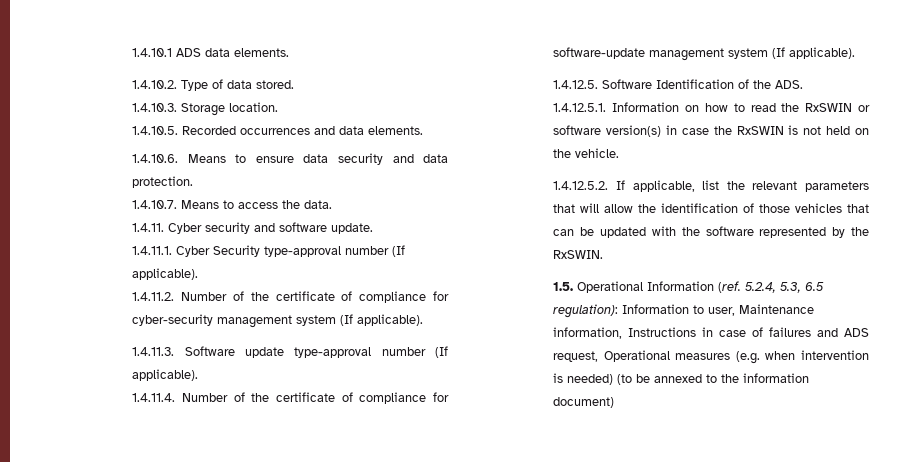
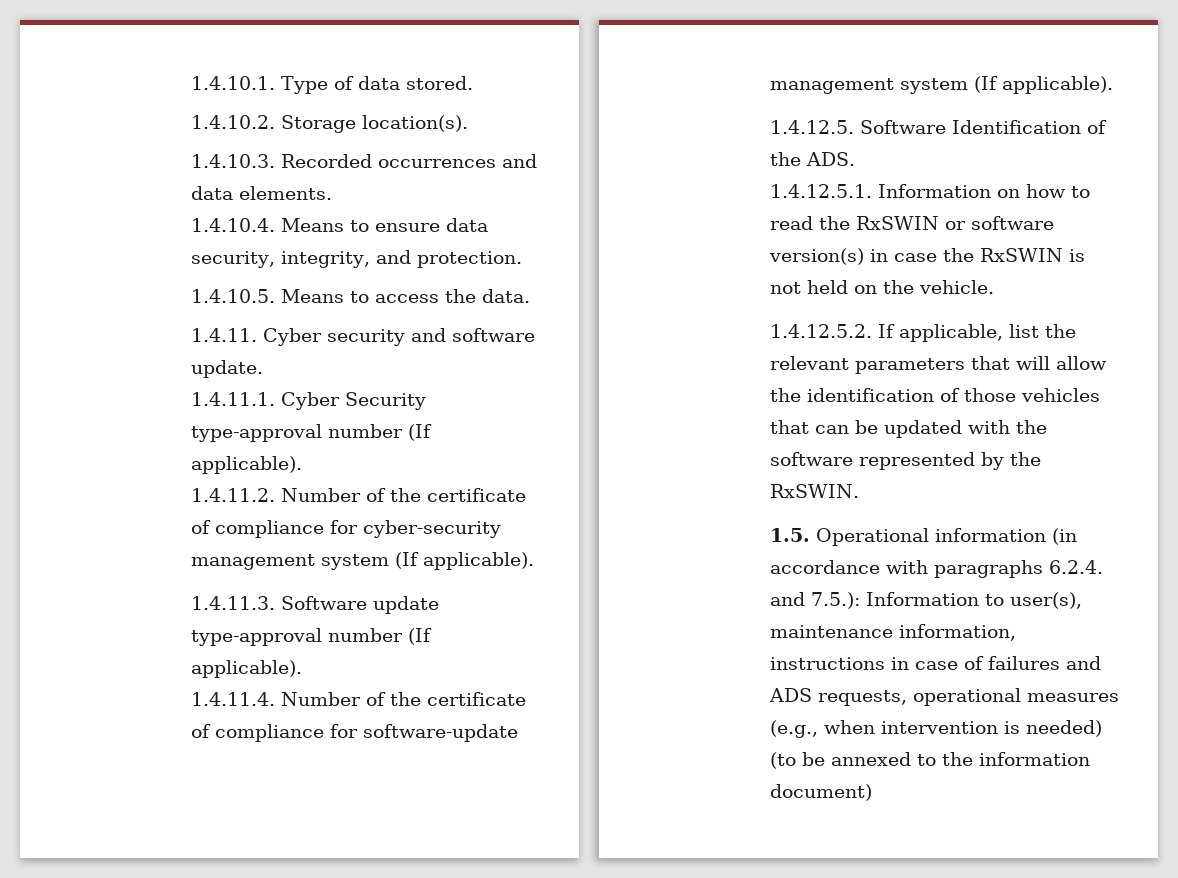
[132,48,290,57] [132,80,178,89] 1.4.10.1 ADS data elements. // 1.4.10.2. -> [191,76,276,90] 1.4.10.1.
[132,102,279,116] [132,126,179,135] 1.4.10.3. Storage location. // 1.4.10.5. -> [191,115,469,133] [191,154,276,168] 1.4.10.2. Storage location(s). // 1.4.10.3.
[132,154,179,163] 1.4.10.6. -> [191,218,276,232] 1.4.10.4.
[337,153,448,165] security and data -> [191,250,412,268] security, integrity, and
[132,200,178,209] 1.4.10.7. -> [191,289,276,303] 1.4.10.5.
[647,281,825,293] [553,304,815,318] [553,327,697,339] Information (ref. 5.2.4, 5.3, 6.5 regulation): Information to user, Maintenance information, Instructions -> [935,528,1078,545] [770,560,1104,578] [770,592,1083,609] [770,624,1017,641] [770,657,886,670] information (in accordance with paragraphs 6.2.4. and 7.5.): Information to user(s), maintenance information, instructions
[553,350,760,364] request, Operational measures (e.g. -> [818,688,1120,706] [770,720,819,738] requests, operational measures (e.g.,

